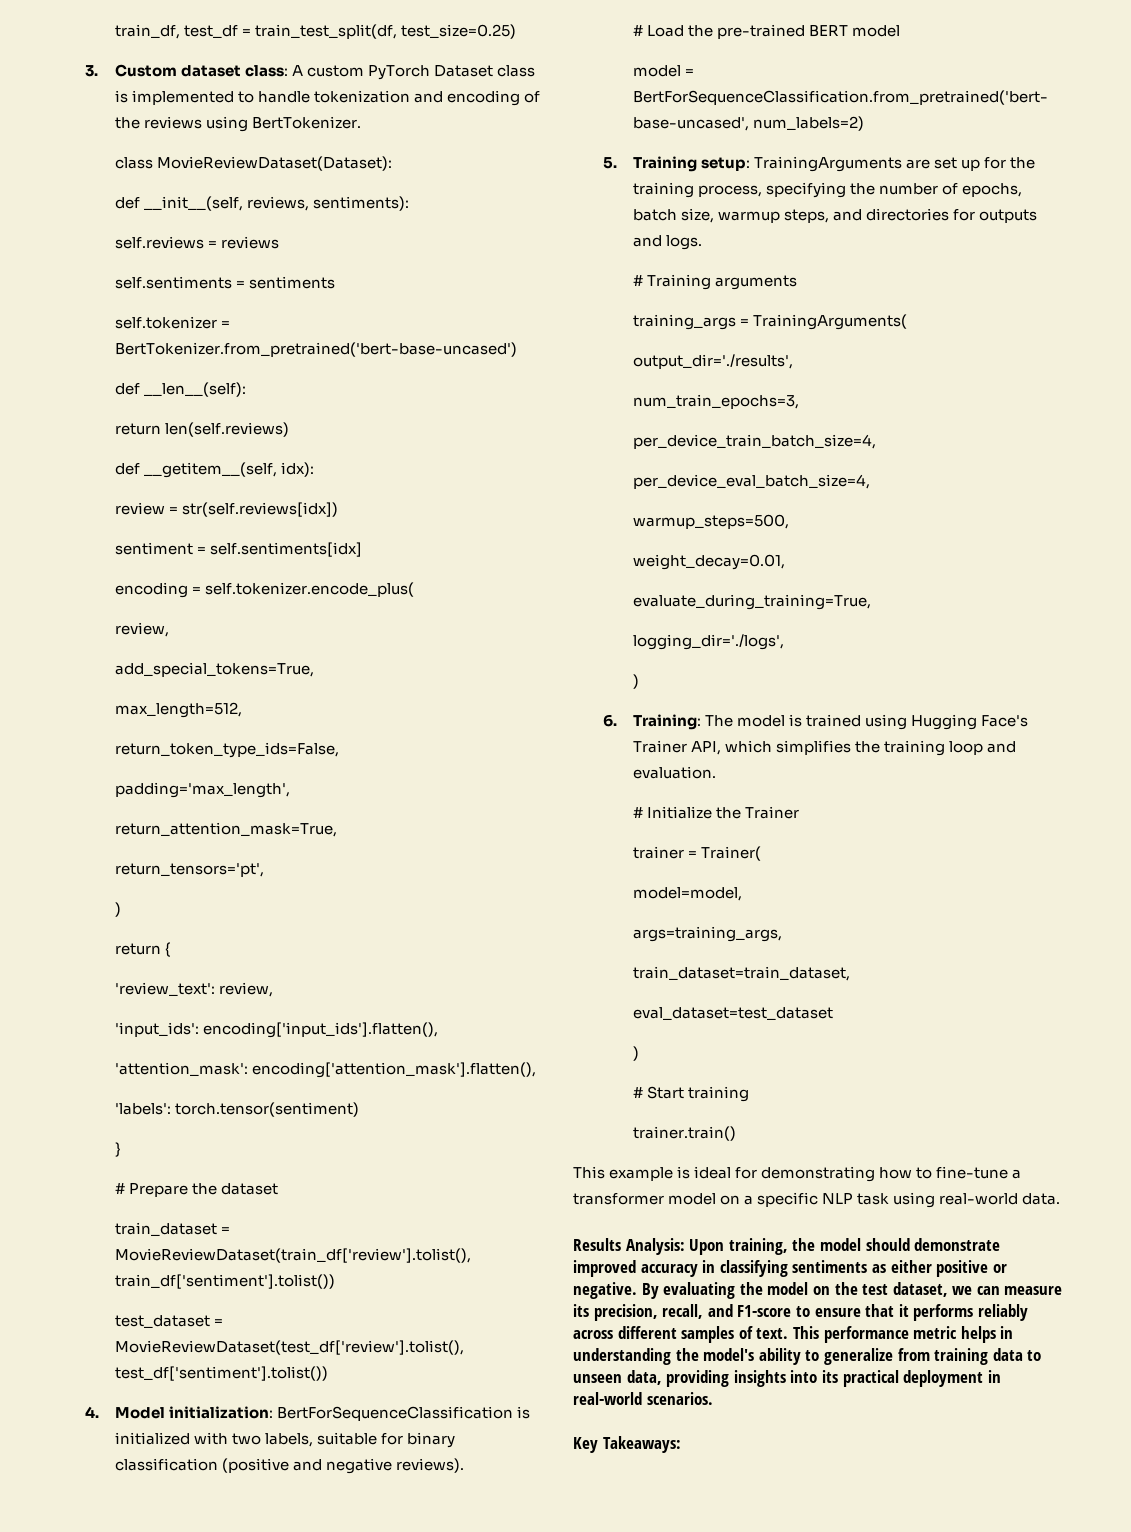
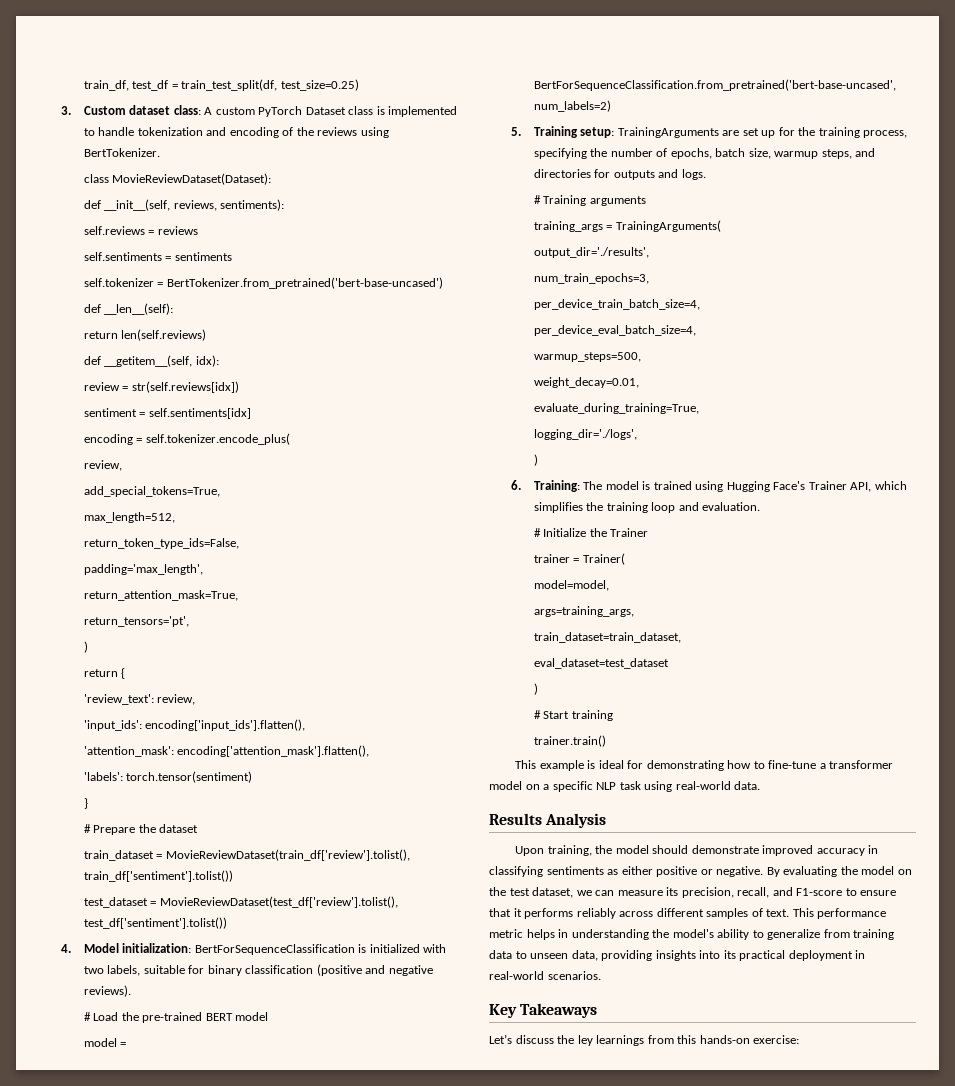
[625,1238,685,1255] Analysis: -> [545,813,607,828] Analysis //
[602,1436,681,1453] Takeaways: -> [520,1003,598,1018] [489,1034,800,1046] Takeaways // Let’s discuss the ley learnings from this hands-on exercise:

